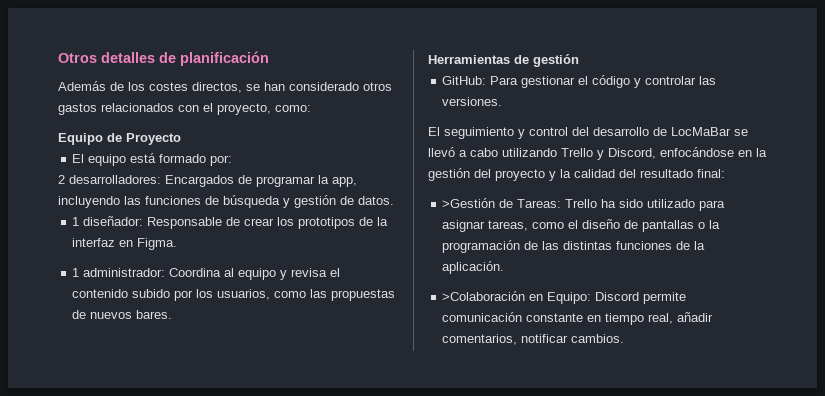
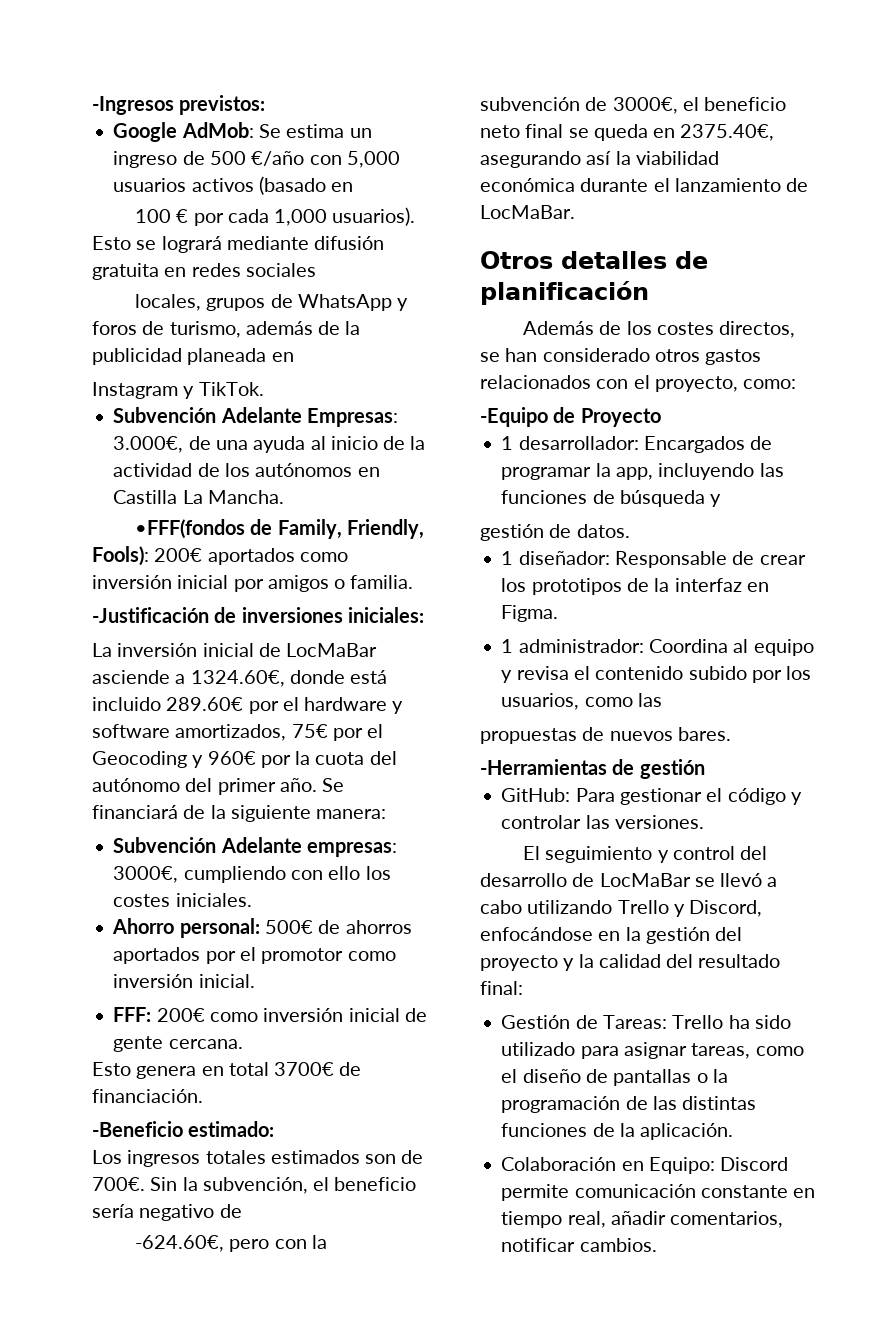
(58, 58) none -> [92,95,266,115] [113,122,372,142] [113,151,400,168] [113,176,354,195] [135,207,416,226] [92,236,385,253] [92,263,316,280] [135,294,409,311] [92,321,361,338] [92,348,294,365] [92,382,264,399] [113,407,398,427] [113,436,426,453] [113,463,380,477] [113,490,284,504] [135,519,424,539] [92,546,348,566] [92,575,414,592] [92,607,424,623] [92,643,378,657] [92,670,388,687] [92,697,404,714] [92,724,384,741] [92,751,397,768] [92,778,345,795] [92,805,387,822] [113,837,397,857] [113,866,391,883] [113,893,252,907] [112,918,412,938] [113,947,396,964] [113,974,255,988] [113,1007,427,1022] [113,1036,243,1052] [92,1062,362,1079] [92,1089,203,1103] [92,1121,275,1137] [92,1150,424,1167] [92,1177,417,1194] [92,1204,242,1221] [135,1235,327,1252] [480,97,787,114] [480,124,775,141] [480,151,719,168] [480,178,809,192] [480,205,575,219] -Ingresos previstos: // Google AdMob: Se estima un ingreso de 500 €/año con 5,000 usuarios activos (basado en // 100 € por cada 1,000 usuarios). Esto se logrará mediante difusión gratuita en redes sociales // locales, grupos de WhatsApp y foros de turismo, además de la publicidad planeada en // Instagram y TikTok. // Subvención Adelante Empresas: 3.000€, de una ayuda al inicio de la actividad de los autónomos en Castilla La Mancha. // •FFF(fondos de Family, Friendly, Fools): 200€ aportados como inversión inicial por amigos o familia. // -Justificación de inversiones iniciales: // La inversión inicial de LocMaBar asciende a 1324.60€, donde está incluido 289.60€ por el hardware y software amortizados, 75€ por el Geocoding y 960€ por la cuota del autónomo del primer año. Se financiará de la siguiente manera: // Subvención Adelante empresas: 3000€, cumpliendo con ello los costes iniciales. // Ahorro personal: 500€ de ahorros aportados por el promotor como inversión inicial. // FFF: 200€ como inversión inicial de gente cercana. // Esto genera en total 3700€ de financiación. // -Beneficio estimado: // Los ingresos totales estimados son de 700€. Sin la subvención, el beneficio sería negativo de // -624.60€, pero con la subvención de 3000€, el beneficio neto final se queda en 2375.40€, asegurando así la viabilidad económica durante el lanzamiento de LocMaBar. //
[58,133,103,145] Equipo -> [480,407,548,427] -Equipo
[72,153,233,166] [58,175,161,184] El equipo está formado por: // 2 desarrolladores: -> [501,436,639,450] 1 desarrollador:
(290, 203) none -> (722, 500) //
(328, 293) none -> (662, 700) //
[428,55,510,64] Herramientas -> [480,759,607,775] -Herramientas
[442,198,496,208] >Gestión -> [501,1015,571,1029] Gestión
[442,291,526,301] >Colaboración -> [501,1157,617,1171] Colaboración

